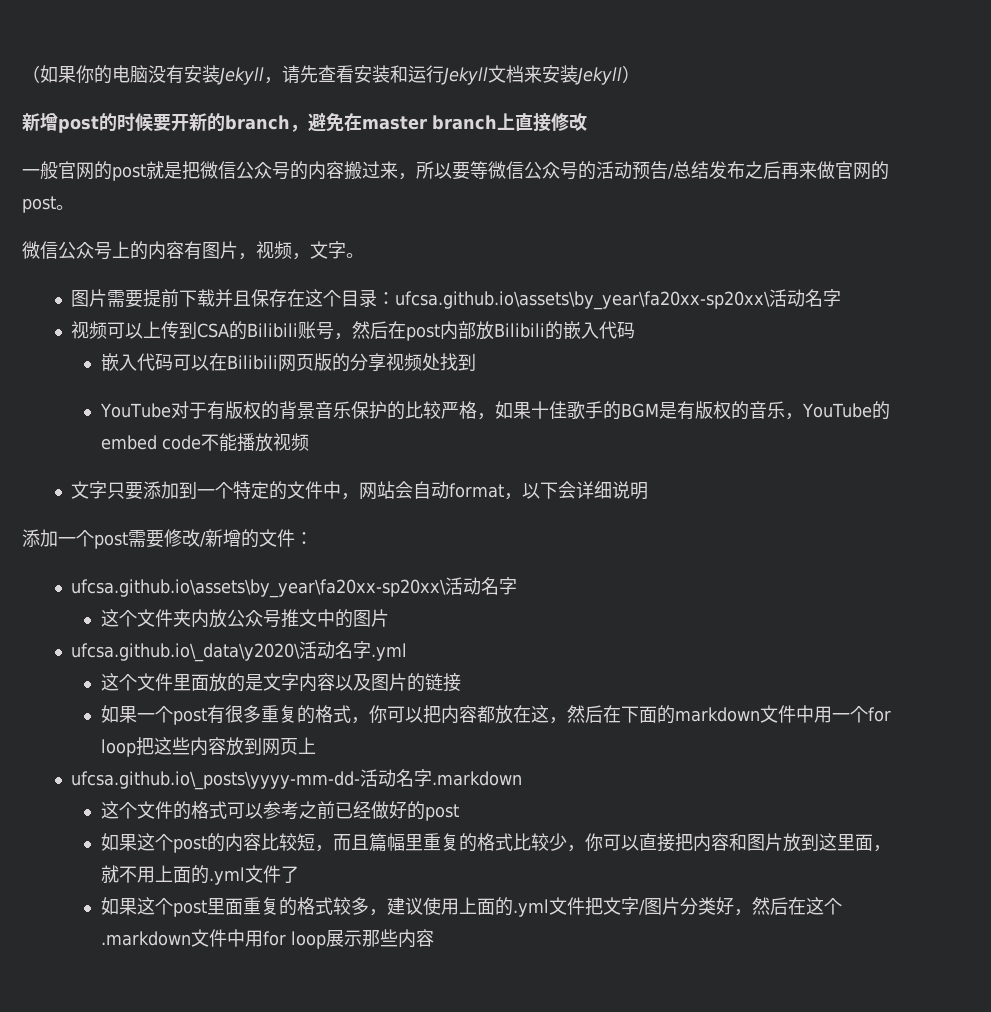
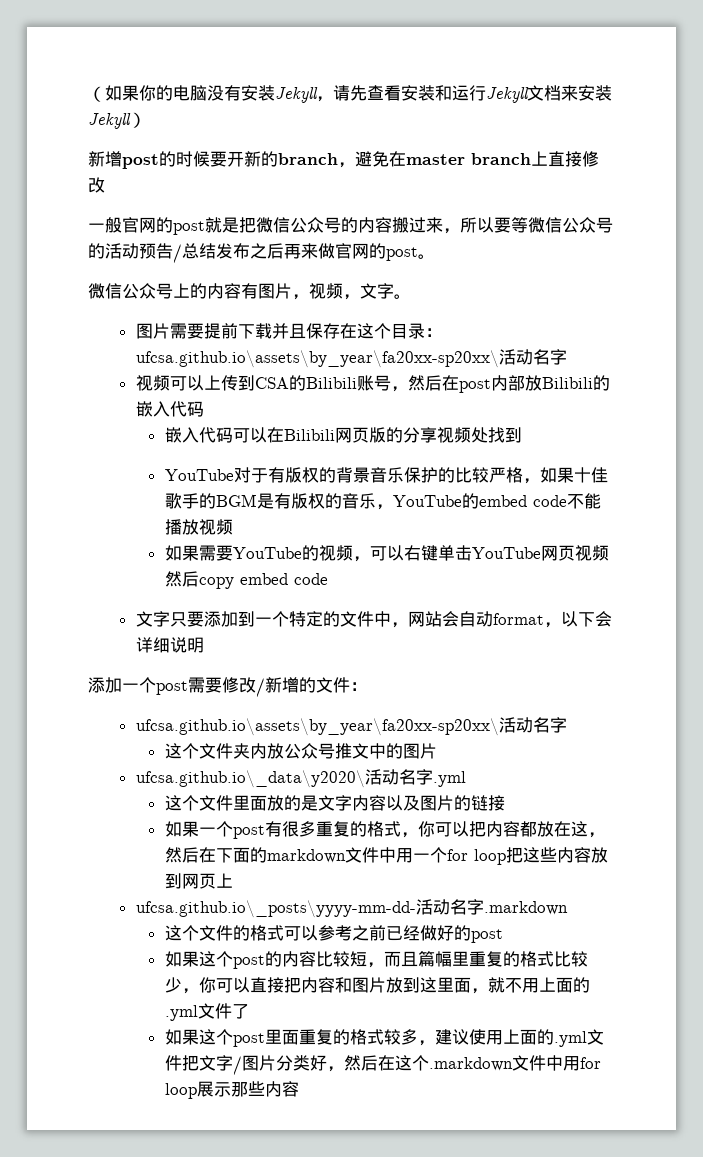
(309, 442) none -> [164,545,609,562] [164,571,328,589] // 如果需要YouTube的视频，可以右键单击YouTube网页视频然后copy embed code

